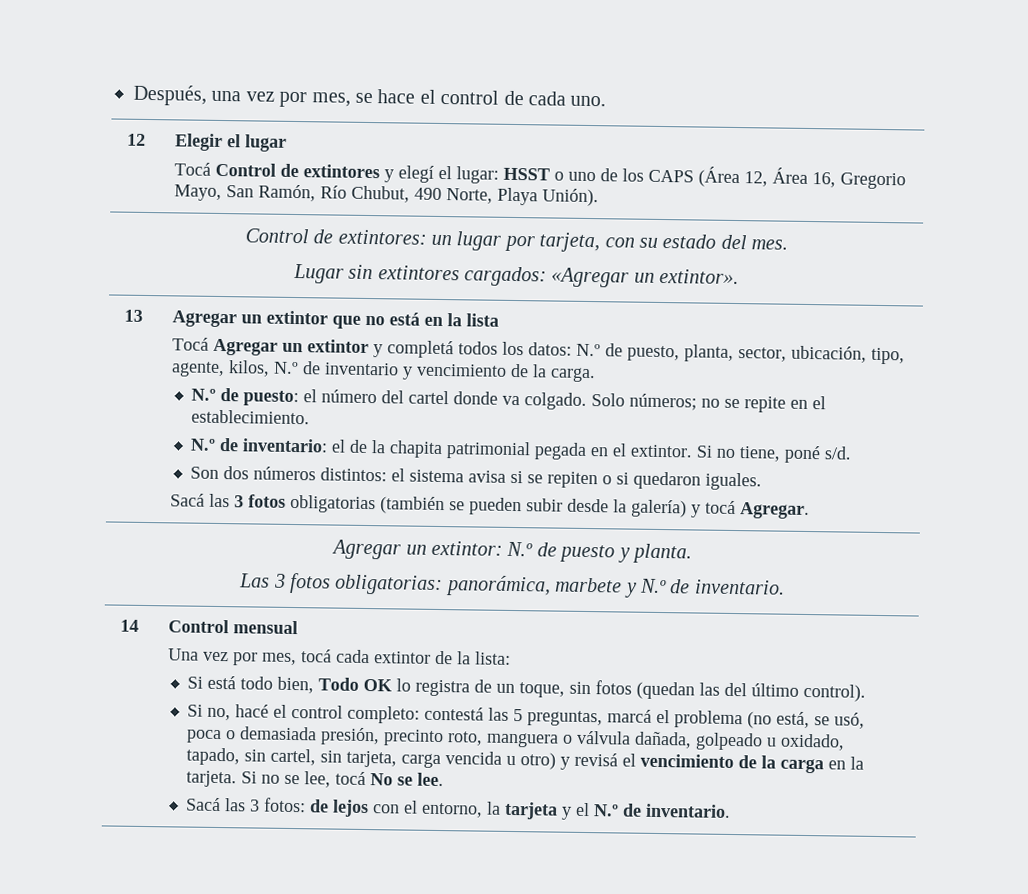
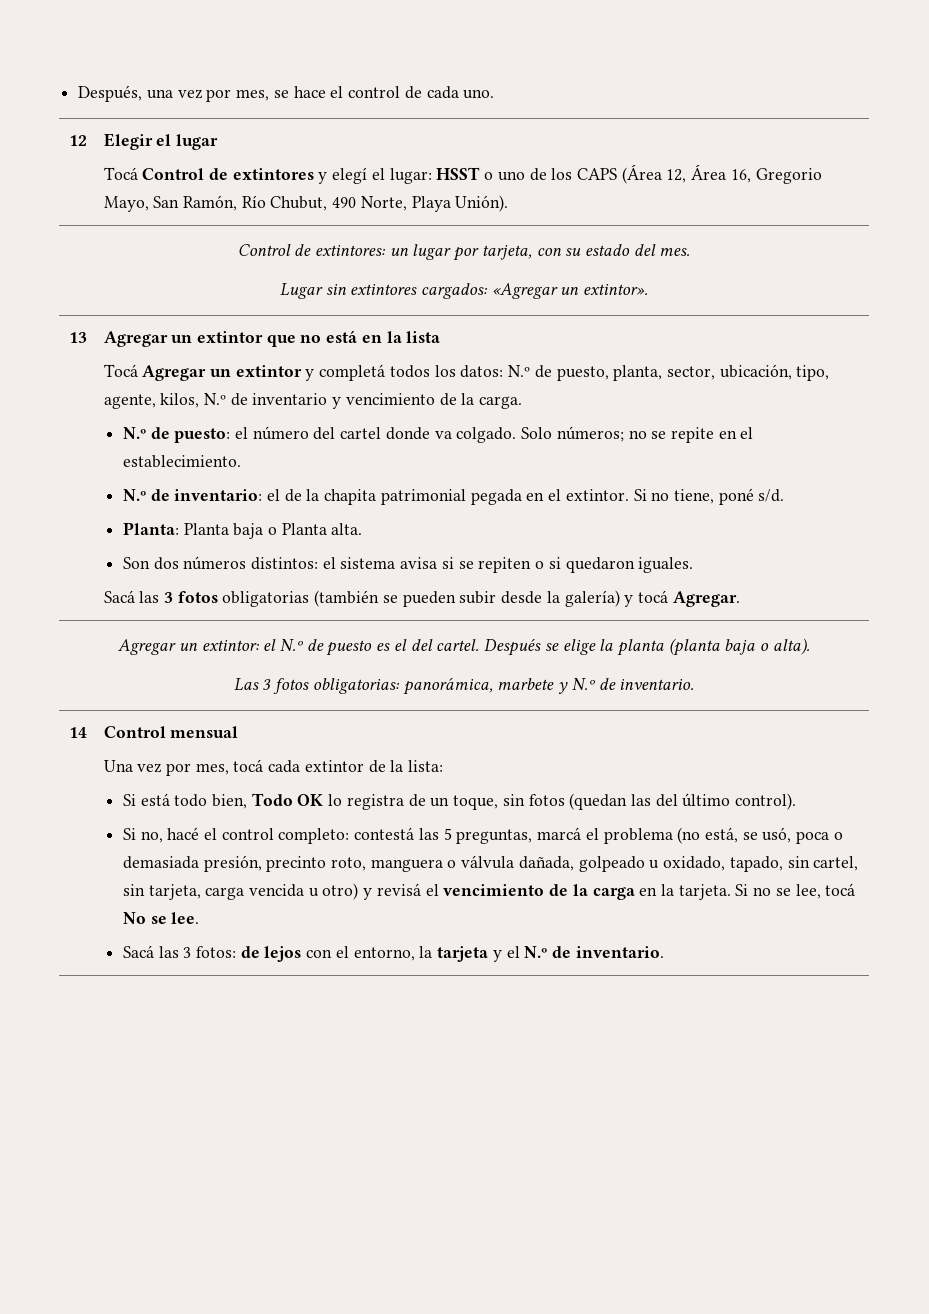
(852, 453) none -> [122,522,363,539] // Planta: Planta baja o Planta alta.
(503, 548) none -> [263,639,277,651] el
[617,543,692,564] y planta. -> [376,638,810,656] es el del cartel. Después se elige la planta (planta baja o alta).

